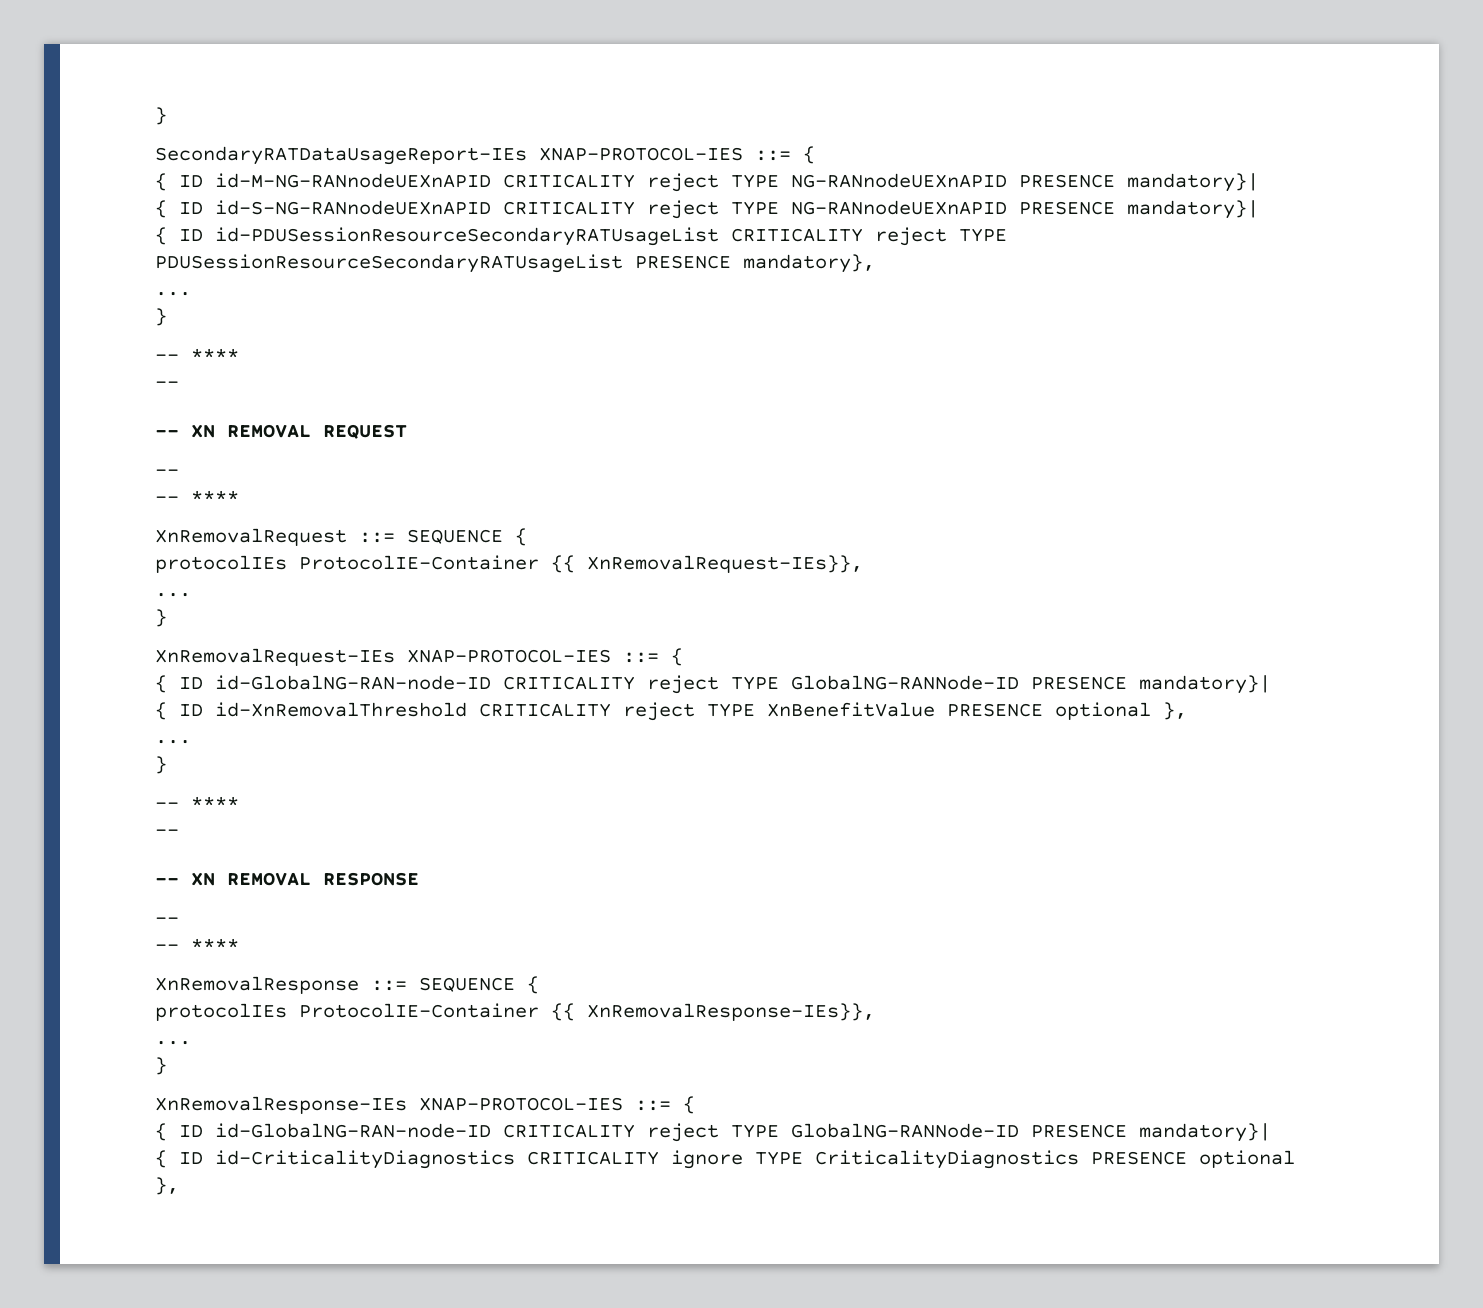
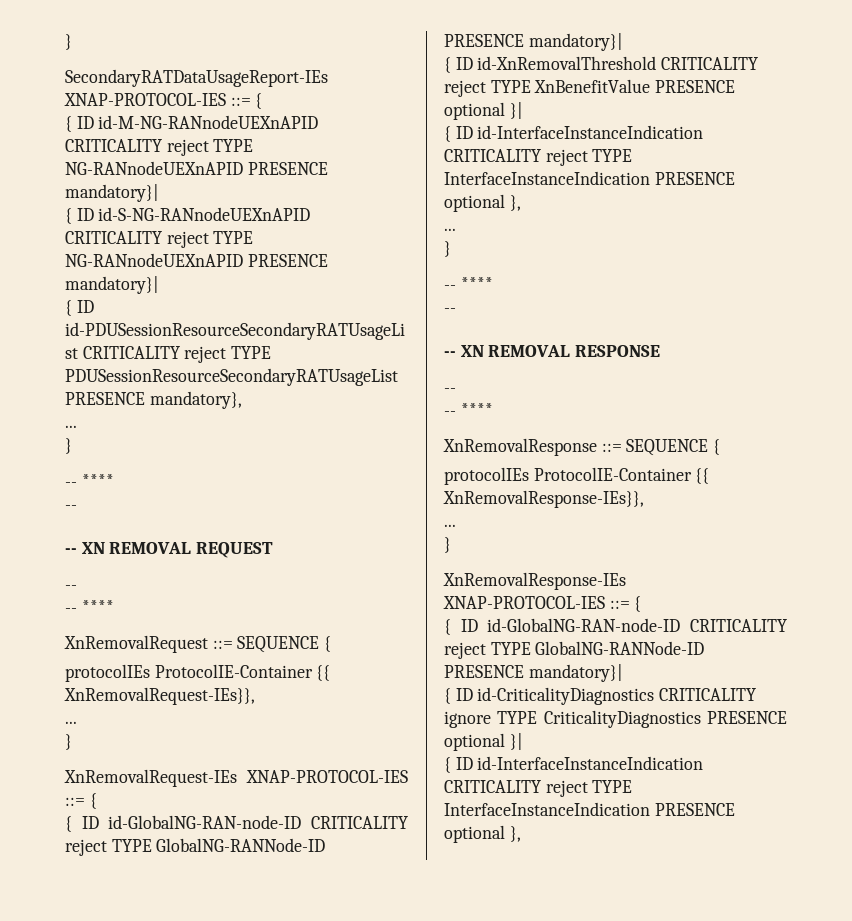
(1151, 711) none -> [509,102,523,119] [444,125,704,142] [444,149,633,166] [444,171,735,185] [444,194,505,212] }| // { ID id-InterfaceInstanceIndication CRITICALITY reject TYPE InterfaceInstanceIndication PRESENCE optional
(1295, 1159) none -> [509,733,523,750] [444,756,704,773] [444,780,633,797] [444,802,735,816] [444,825,505,843] }| // { ID id-InterfaceInstanceIndication CRITICALITY reject TYPE InterfaceInstanceIndication PRESENCE optional

